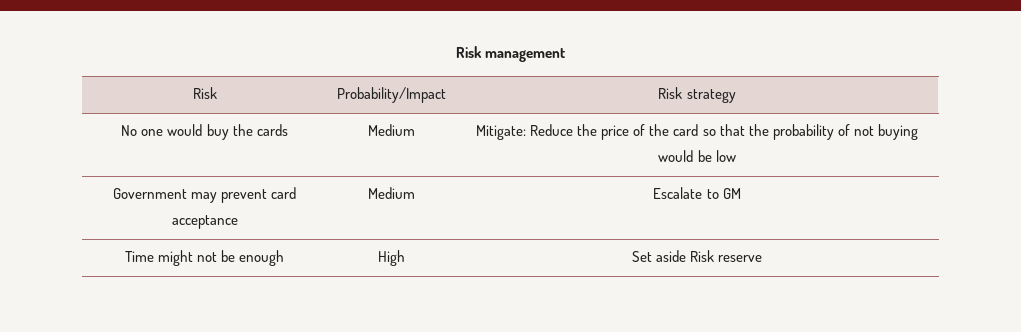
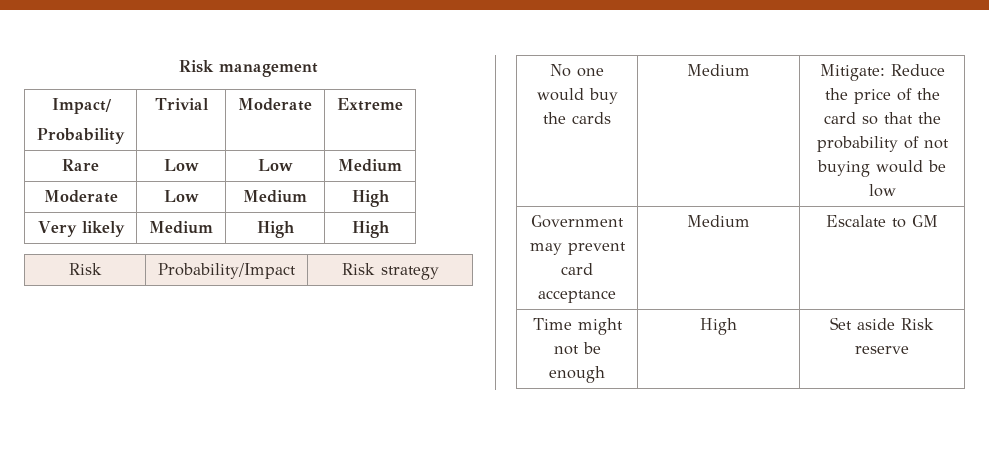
(566, 55) none -> [51,98,112,114] [37,128,125,144] [154,98,209,110] [238,98,312,111] [337,98,403,111] [62,159,99,171] [163,159,199,171] [257,159,293,171] [338,159,402,172] [43,190,118,203] [163,190,199,202] [243,190,307,203] [351,190,390,207] [37,221,125,237] [149,221,213,234] [256,221,295,238] [351,221,390,238] // Impact/ // Probability | Trivial | Moderate | Extreme // Rare | Low | Low | Medium // Moderate | Low | Medium | High // Very likely | Medium | High | High

